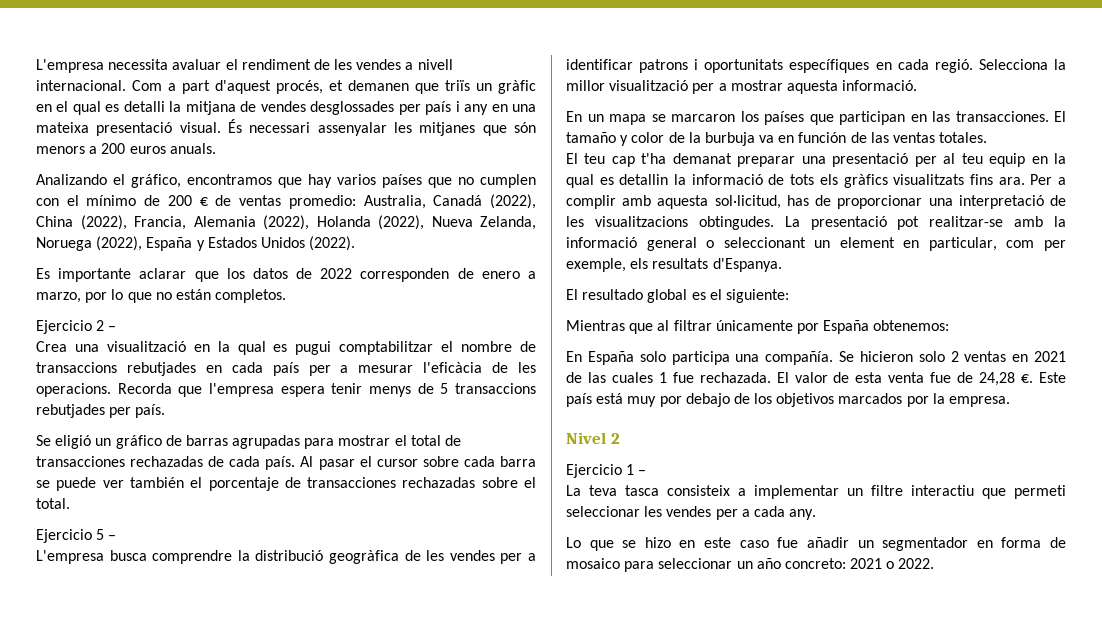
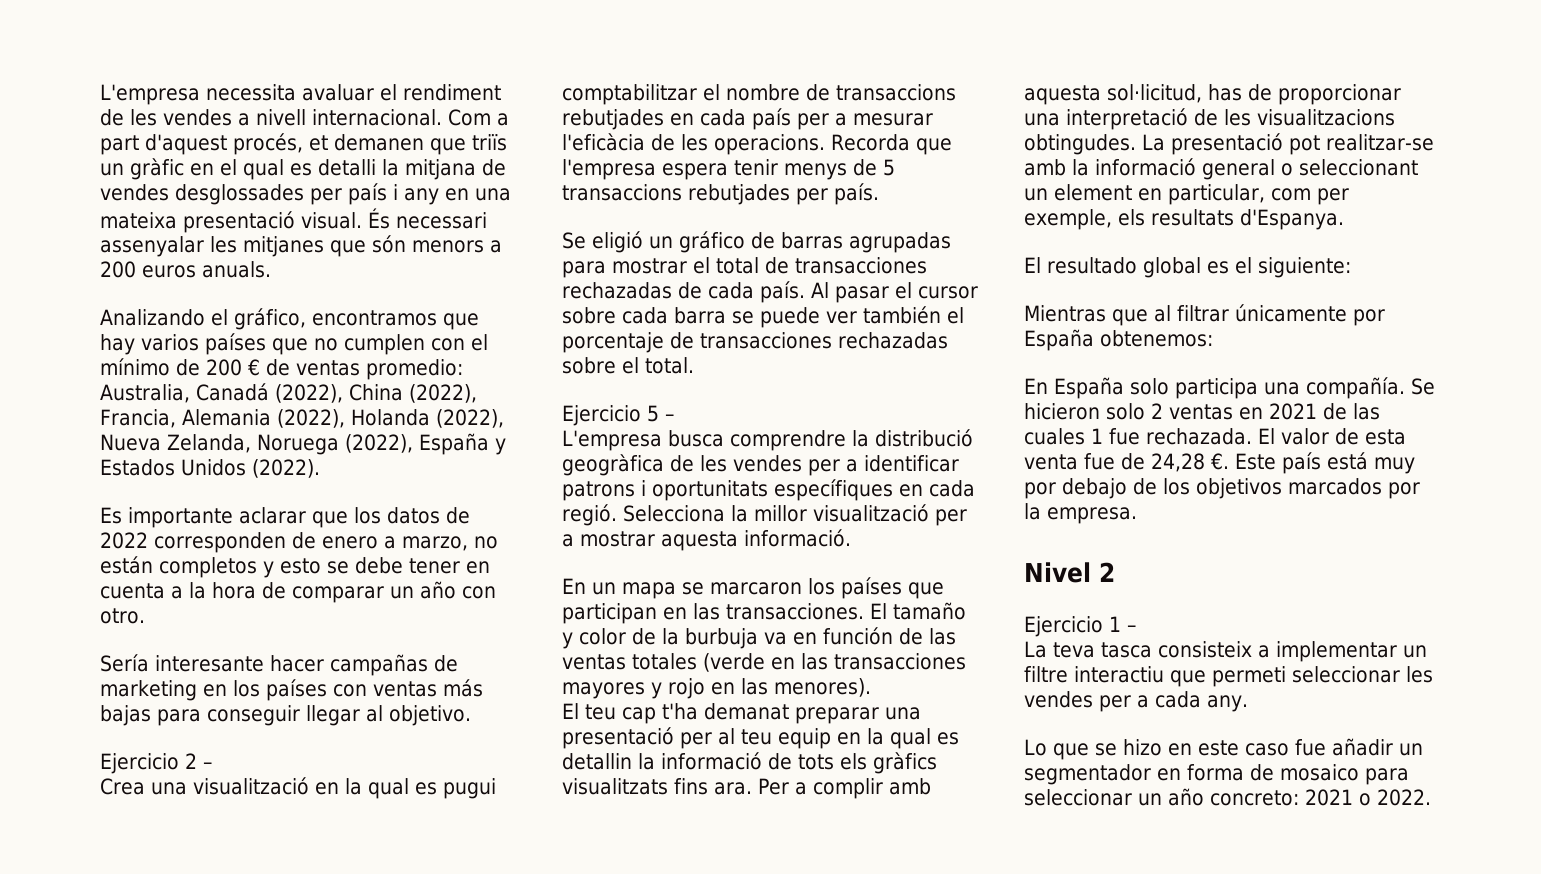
[85,289,287,303] por lo que no están completos. -> [474,536,498,549] [100,556,490,578] [100,581,496,603] [100,608,145,624] [100,654,458,676] [100,679,483,701] [100,705,471,726] no están completos y esto se debe tener en cuenta a la hora de comparar un año con otro. // Sería interesante hacer campañas de marketing en los países con ventas más bajas para conseguir llegar al objetivo.
[939,132,988,143] totales. -> [632,653,966,672] [562,678,871,699] totales (verde en las transacciones mayores y rojo en las menores).

